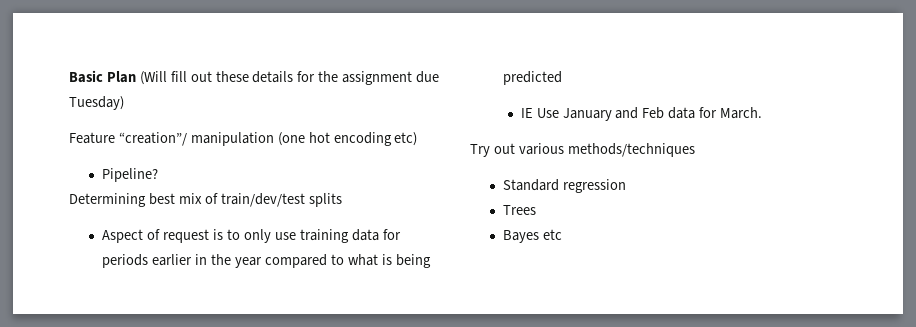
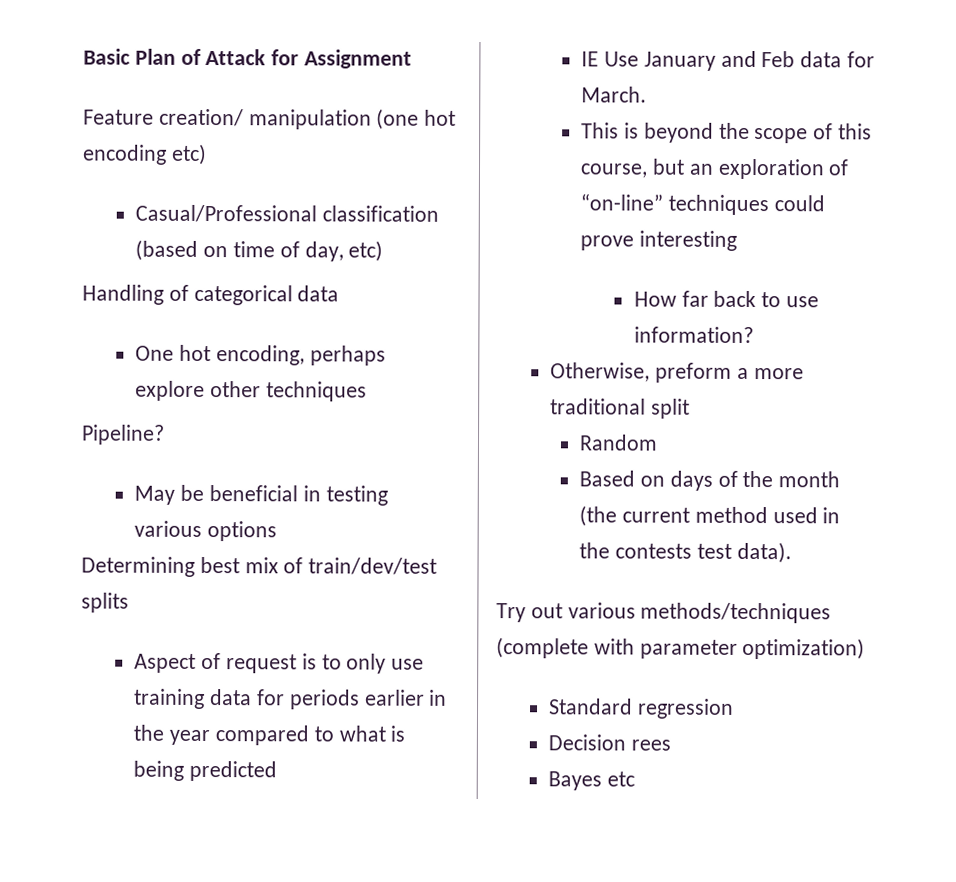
[139,71,440,85] [69,96,124,110] (Will fill out these details for the assignment due Tuesday) -> [180,48,413,69] of Attack for Assignment
[118,132,187,146] “creation”/ -> [158,108,244,127] creation/
[102,168,159,182] Pipeline? -> [135,204,440,223] [135,239,384,262] [82,284,340,306] [135,344,386,366] [135,380,368,402] [81,424,165,445] [134,484,388,506] [134,520,278,542] Casual/Professional classification (based on time of day, etc) // Handling of categorical data // One hot encoding, perhaps explore other techniques // Pipeline? // May be beneficial in testing various options
(763, 113) none -> [581,122,873,144] [580,158,850,180] [580,193,825,216] [580,230,738,251] [633,290,819,308] [633,326,754,344] [550,362,804,383] [550,398,691,419] [579,434,659,451] [579,470,841,491] [579,505,841,527] [579,541,792,564] // This is beyond the scope of this course, but an exploration of “on-line” techniques could prove interesting // How far back to use information? // Otherwise, preform a more traditional split // Random // Based on days of the month (the current method used in the contests test data).
(695, 150) none -> [496,637,866,660] (complete with parameter optimization)
[503,205,537,215] Trees -> [548,734,672,751] Decision rees

